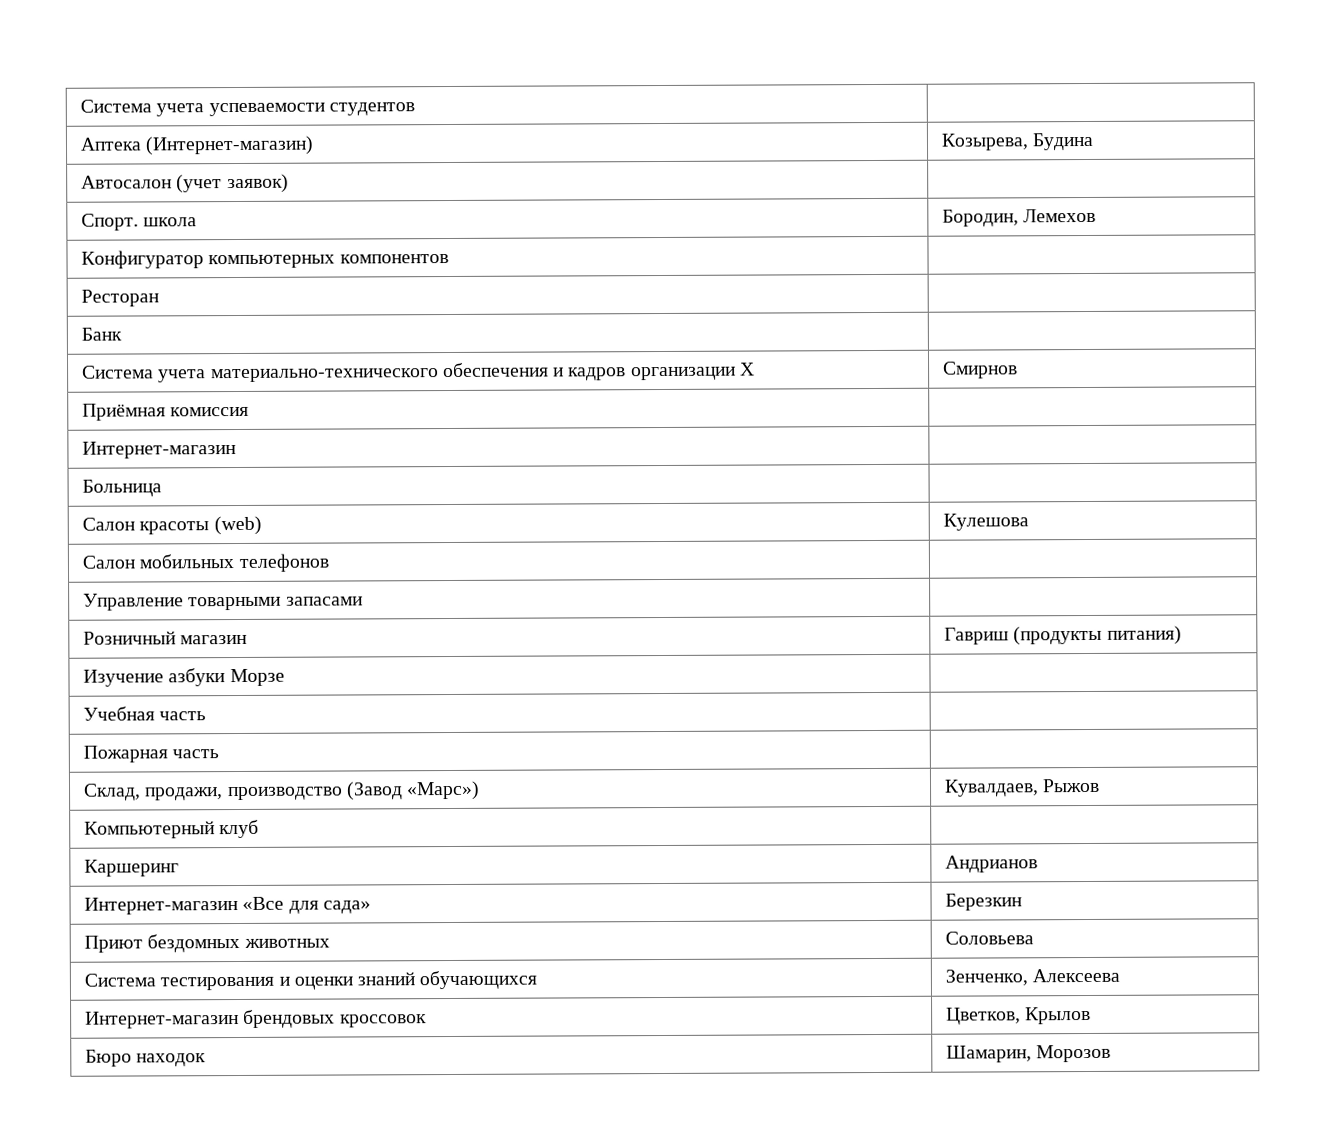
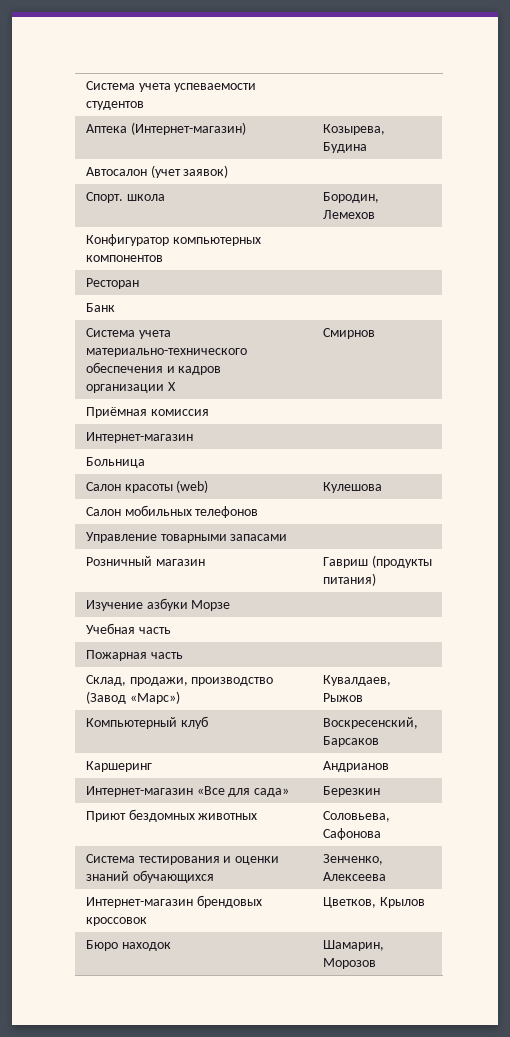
(260, 829) none -> [322,717,418,729] [322,736,379,747] Воскресенский, Барсаков
[944,931,1034,945] Соловьева -> [322,811,390,822] [322,828,381,840] Соловьева, Сафонова

